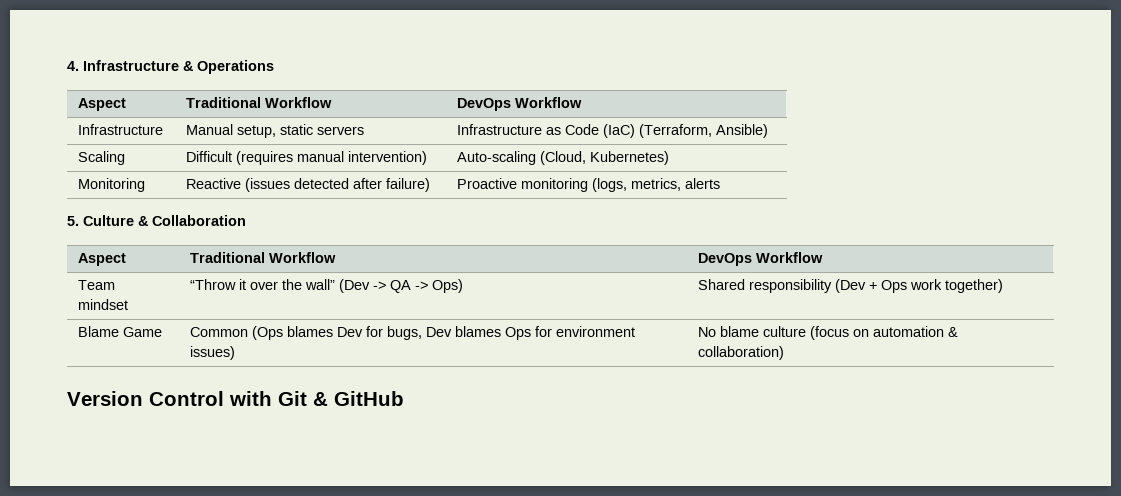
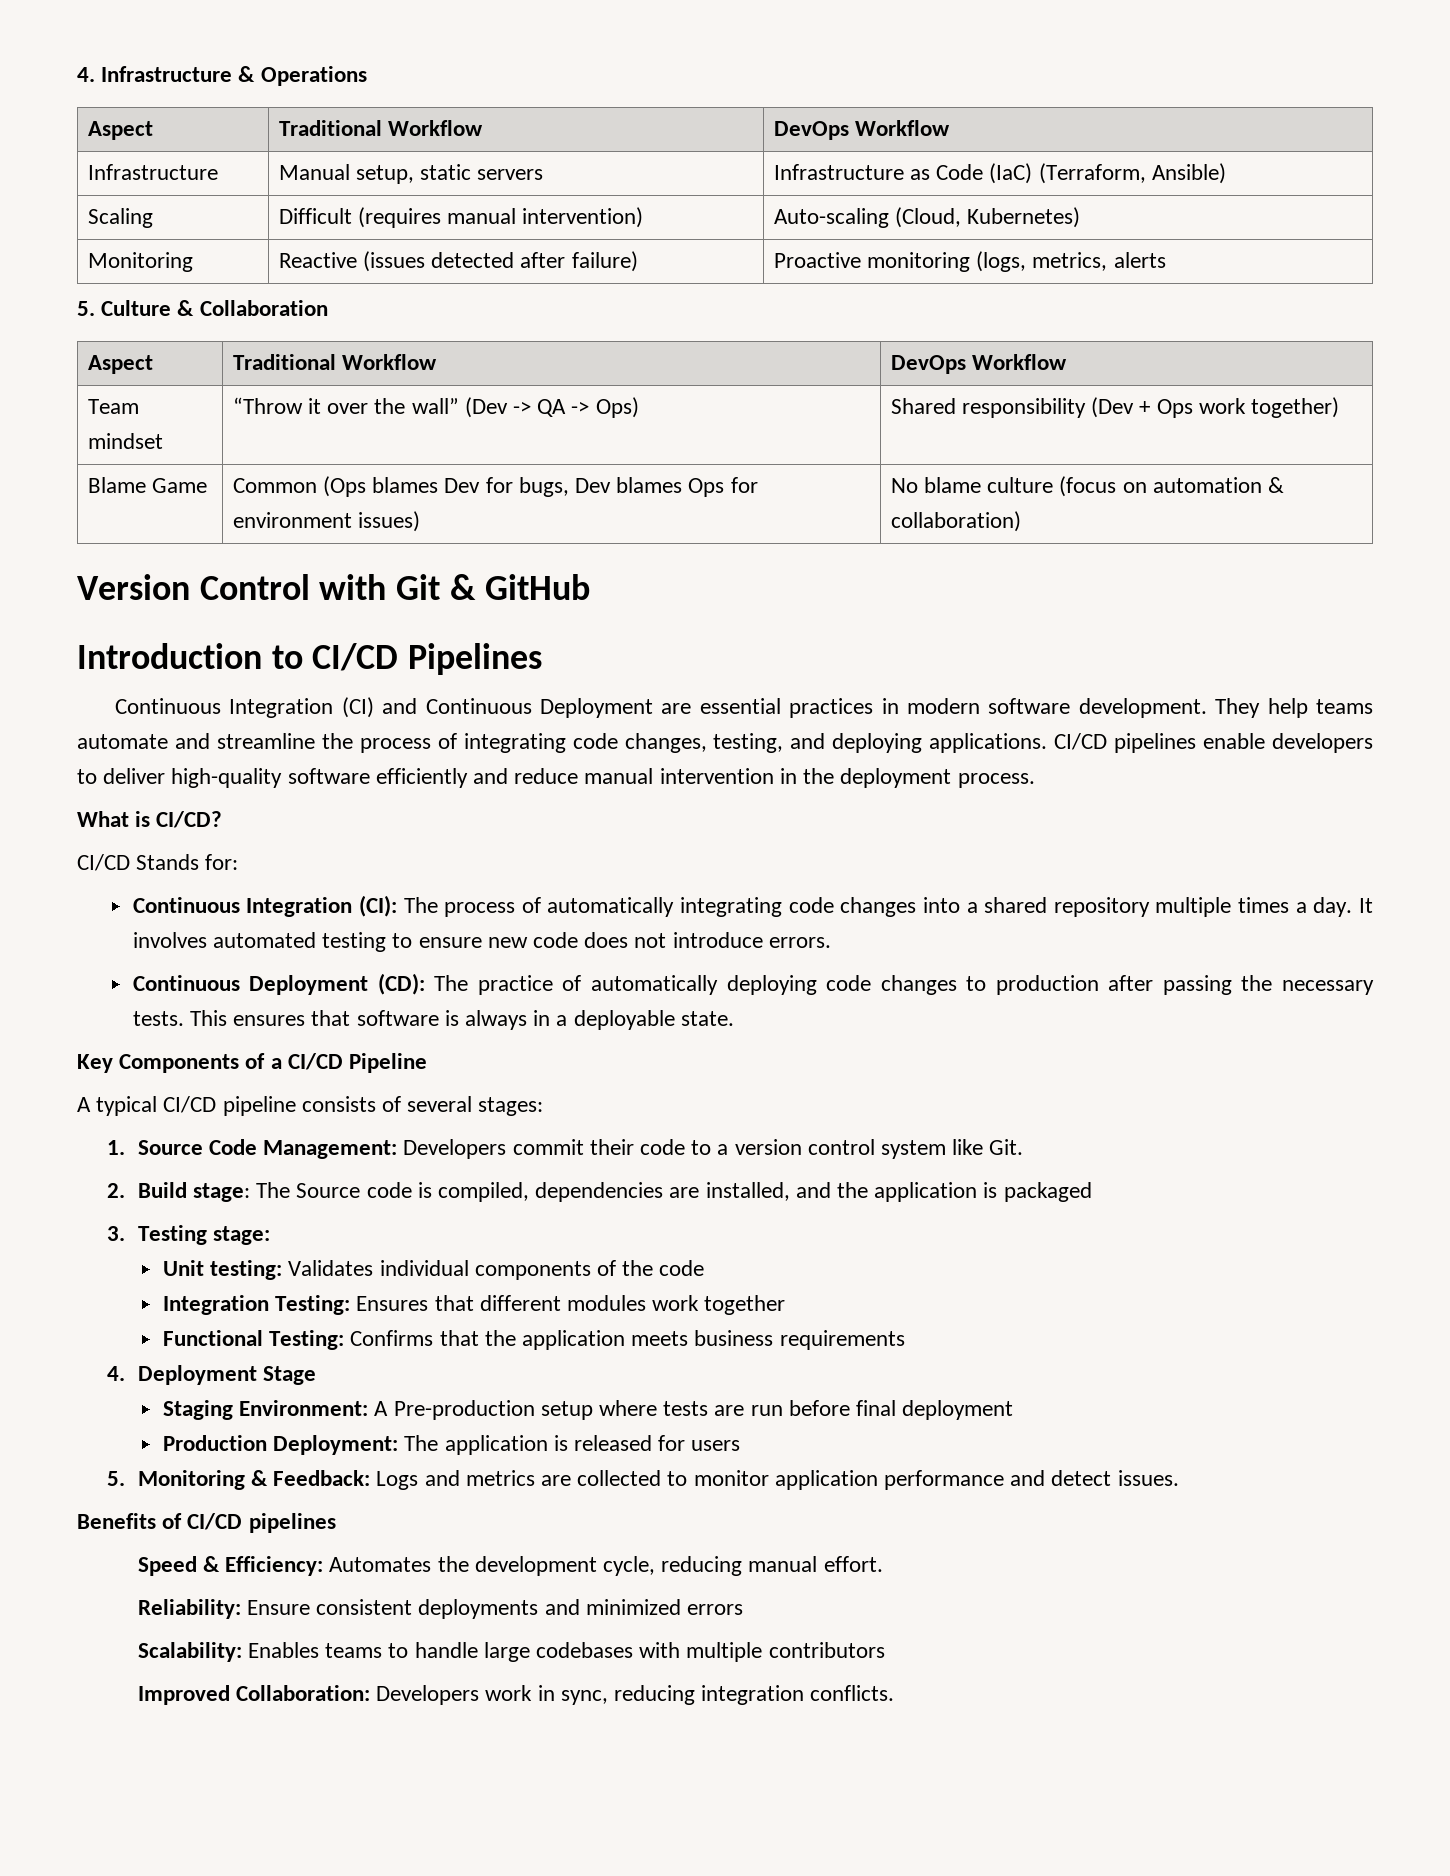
(404, 398) none -> [77,643,543,675] [114,697,1374,718] [77,733,1373,753] [77,768,1035,788] [77,811,223,828] [77,854,239,871] [132,895,1374,917] [132,932,831,952] [132,973,1374,995] [132,1010,734,1030] [77,1053,428,1073] [77,1096,544,1116] [107,1139,1024,1159] [107,1182,1092,1202] [107,1225,270,1245] [163,1260,705,1280] [163,1295,786,1315] [163,1330,905,1350] [107,1365,316,1385] [163,1400,1014,1420] [163,1435,741,1455] [107,1470,1179,1490] [77,1513,336,1533] [137,1556,883,1576] [137,1599,743,1619] [137,1642,885,1662] [137,1685,895,1705] // Introduction to CI/CD Pipelines // Continuous Integration (CI) and Continuous Deployment are essential practices in modern software development. They help teams automate and streamline the process of integrating code changes, testing, and deploying applications. CI/CD pipelines enable developers to deliver high-quality software efficiently and reduce manual intervention in the deployment process. // What is CI/CD? // CI/CD Stands for: // Continuous Integration (CI): The process of automatically integrating code changes into a shared repository multiple times a day. It involves automated testing to ensure new code does not introduce errors. // Continuous Deployment (CD): The practice of automatically deploying code changes to production after passing the necessary tests. This ensures that software is always in a deployable state. // Key Components of a CI/CD Pipeline // A typical CI/CD pipeline consists of several stages: // 1. Source Code Management: Developers commit their code to a version control system like Git. // 2. Build stage: The Source code is compiled, dependencies are installed, and the application is packaged // 3. Testing stage: // Unit testing: Validates individual components of the code // Integration Testing: Ensures that different modules work together // Functional Testing: Confirms that the application meets business requirements // 4. Deployment Stage // Staging Environment: A Pre-production setup where tests are run before final deployment // Production Deployment: The application is released for users // 5. Monitoring & Feedback: Logs and metrics are collected to monitor application performance and detect issues. // Benefits of CI/CD pipelines // Speed & Efficiency: Automates the development cycle, reducing manual effort. // Reliability: Ensure consistent deployments and minimized errors // Scalability: Enables teams to handle large codebases with multiple contributors // Improved Collaboration: Developers work in sync, reducing integration conflicts.

